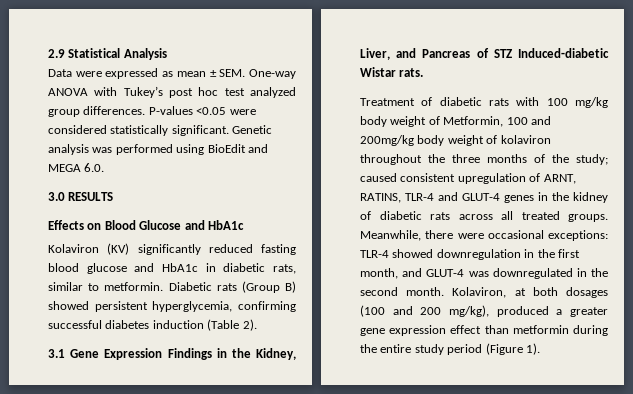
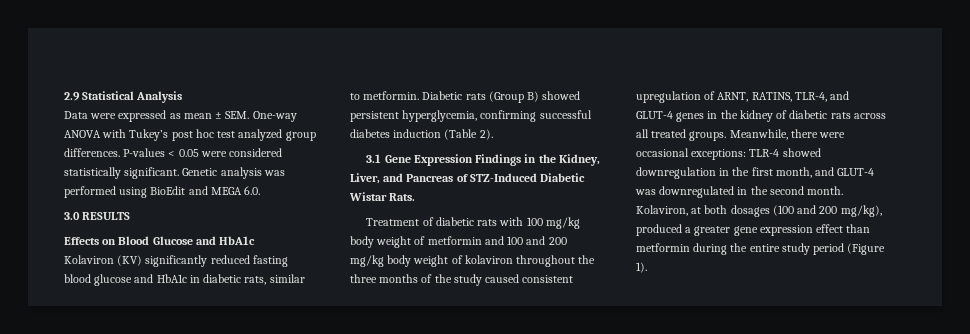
[196,107,227,115] <0.05 -> [168,149,199,157] < 0.05
[493,48,609,58] [360,67,424,77] STZ Induced-diabetic Wistar rats. -> [469,173,586,182] [349,192,416,201] STZ-Induced Diabetic Wistar Rats.
[443,116,551,127] [360,135,414,146] Metformin, 100 and 200mg/kg -> [427,236,567,245] [350,255,384,267] metformin and 100 and 200 mg/kg
[576,154,608,165] study; -> [453,274,482,286] study
[405,193,434,201] TLR-4 -> [794,92,827,102] TLR-4,

